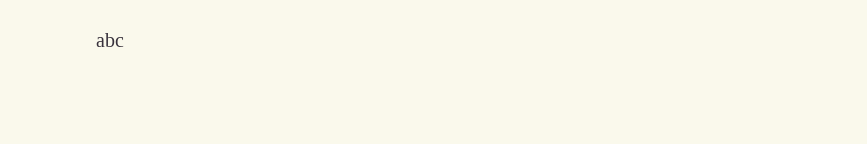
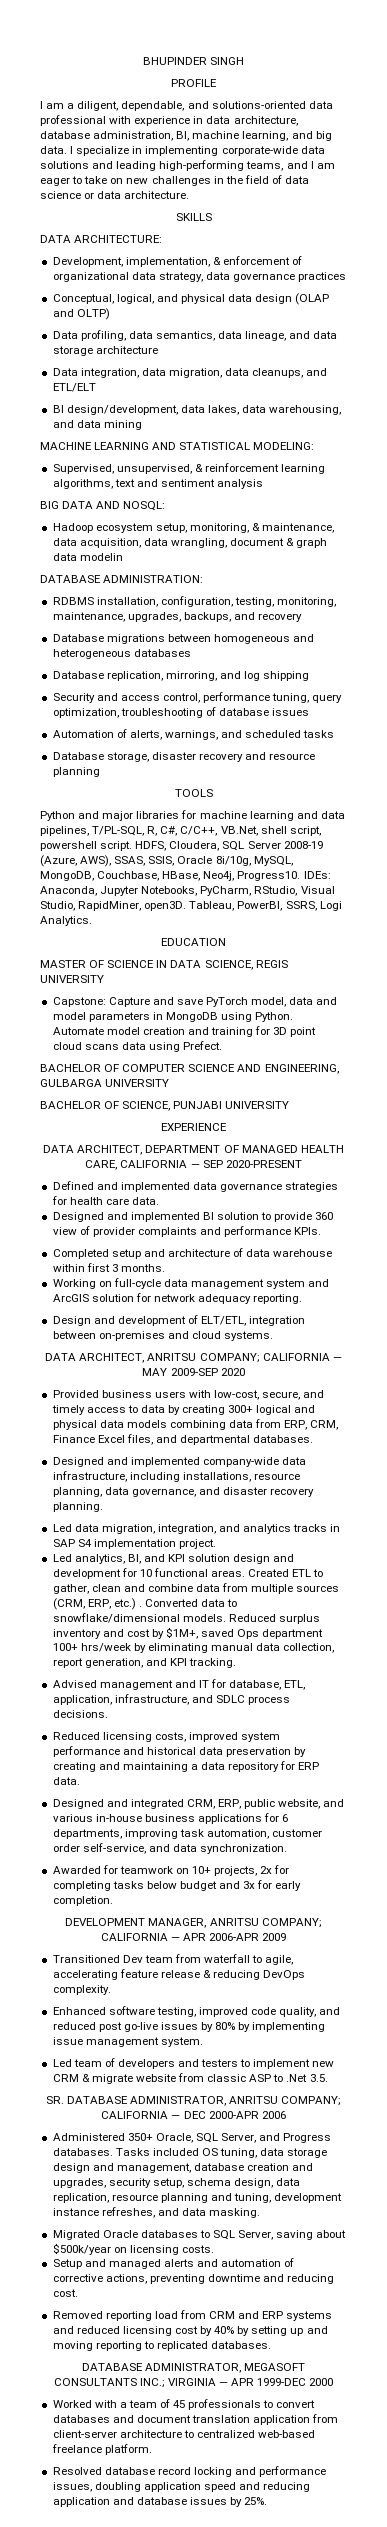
[96,33,124,47] abc -> [142,57,245,65] [171,79,217,87] [40,101,333,111] [40,115,298,126] [40,131,332,141] [40,146,325,156] [40,160,335,171] [40,175,310,186] [40,191,190,199] [175,213,212,221] [40,235,163,243] [52,256,303,267] [52,272,347,282] [52,293,330,305] [52,308,110,320] [52,330,338,341] [52,346,158,356] [52,368,328,378] [52,383,96,392] [52,405,342,415] [52,420,142,430] [40,442,315,450] [52,463,326,474] [52,479,264,489] [40,501,166,511] [52,523,335,533] [52,538,328,548] [52,553,123,561] [40,575,204,583] [52,596,337,607] [52,612,303,622] [52,634,315,644] [52,649,191,659] [52,671,310,681] [52,692,343,703] [52,707,310,718] [52,729,335,740] [52,752,316,762] [52,767,100,777] [174,789,213,797] [40,810,345,821] [40,826,321,836] [40,841,323,851] [40,855,293,867] [40,871,331,881] [40,886,335,896] [40,901,342,911] [40,916,92,926] [161,938,226,946] [40,960,288,970] [40,975,104,983] [52,997,338,1007] [52,1012,294,1022] [52,1026,317,1037] [52,1041,223,1052] [40,1064,339,1074] [40,1079,170,1087] [40,1101,290,1111] [161,1123,227,1131] [43,1145,344,1155] [85,1160,302,1170] [52,1181,339,1192] [51,1196,159,1205] [52,1212,334,1222] [52,1226,322,1237] [52,1248,333,1259] [52,1263,165,1272] [52,1278,330,1289] [52,1293,303,1304] [52,1315,306,1326] [52,1331,274,1341] [45,1353,342,1363] [142,1368,245,1376] [52,1390,325,1400] [51,1405,316,1415] [52,1419,339,1430] [52,1434,314,1445] [52,1457,307,1467] [52,1471,300,1482] [52,1487,315,1497] [52,1502,103,1512] [52,1524,341,1534] [52,1539,216,1549] [52,1554,295,1564] [52,1568,324,1579] [52,1583,340,1594] [52,1598,238,1610] [52,1613,320,1624] [52,1627,324,1639] [52,1643,335,1653] [52,1658,237,1668] [52,1679,306,1690] [52,1694,291,1705] [52,1710,108,1718] [52,1732,281,1742] [52,1746,307,1757] [52,1761,320,1772] [52,1777,80,1785] [52,1799,345,1809] [52,1813,289,1824] [52,1829,323,1839] [52,1843,288,1854] [52,1865,290,1876] [52,1880,302,1891] [52,1896,113,1906] [65,1918,322,1928] [100,1933,287,1941] [52,1954,294,1965] [52,1969,306,1980] [52,1985,111,1995] [52,2006,341,2017] [52,2022,326,2032] [52,2037,203,2047] [52,2058,335,2069] [52,2073,328,2084] [45,2096,342,2106] [101,2111,286,2119] [52,2133,332,2143] [52,2148,328,2158] [52,2163,314,2173] [52,2178,301,2188] [52,2193,343,2203] [52,2207,261,2218] [52,2230,347,2240] [52,2243,214,2255] [52,2258,295,2269] [52,2274,335,2284] [52,2289,78,2297] [52,2310,333,2321] [52,2326,328,2336] [52,2341,272,2351] [81,2363,306,2373] [53,2378,334,2388] [52,2399,316,2410] [52,2414,339,2425] [52,2430,316,2438] [51,2444,152,2455] [52,2466,327,2477] [52,2482,311,2492] [52,2497,268,2507] BHUPINDER SINGH // PROFILE // I am a diligent, dependable, and solutions-oriented data professional with experience in data architecture, database administration, BI, machine learning, and big data. I specialize in implementing corporate-wide data solutions and leading high-performing teams, and I am eager to take on new challenges in the field of data science or data architecture. // SKILLS // DATA ARCHITECTURE: // Development, implementation, & enforcement of organizational data strategy, data governance practices // Conceptual, logical, and physical data design (OLAP and OLTP) // Data profiling, data semantics, data lineage, and data storage architecture // Data integration, data migration, data cleanups, and ETL/ELT // BI design/development, data lakes, data warehousing, and data mining // MACHINE LEARNING AND STATISTICAL MODELING: // Supervised, unsupervised, & reinforcement learning algorithms, text and sentiment analysis // BIG DATA AND NOSQL: // Hadoop ecosystem setup, monitoring, & maintenance, data acquisition, data wrangling, document & graph data modelin // DATABASE ADMINISTRATION: // RDBMS installation, configuration, testing, monitoring, maintenance, upgrades, backups, and recovery // Database migrations between homogeneous and heterogeneous databases // Database replication, mirroring, and log shipping // Security and access control, performance tuning, query optimization, troubleshooting of database issues // Automation of alerts, warnings, and scheduled tasks // Database storage, disaster recovery and resource planning // TOOLS // Python and major libraries for machine learning and data pipelines, T/PL-SQL, R, C#, C/C++, VB.Net, shell script, powershell script. HDFS, Cloudera, SQL Server 2008-19 (Azure, AWS), SSAS, SSIS, Oracle 8i/10g, MySQL, MongoDB, Couchbase, HBase, Neo4j, Progress10. IDEs: Anaconda, Jupyter Notebooks, PyCharm, RStudio, Visual Studio, RapidMiner, open3D. Tableau, PowerBI, SSRS, Logi Analytics. // EDUCATION // MASTER OF SCIENCE IN DATA SCIENCE, REGIS UNIVERSITY // Capstone: Capture and save PyTorch model, data and model parameters in MongoDB using Python. Automate model creation and training for 3D point cloud scans data using Prefect. // BACHELOR OF COMPUTER SCIENCE AND ENGINEERING, GULBARGA UNIVERSITY // BACHELOR OF SCIENCE, PUNJABI UNIVERSITY // EXPERIENCE // DATA ARCHITECT, DEPARTMENT OF MANAGED HEALTH CARE, CALIFORNIA — SEP 2020-PRESENT // Defined and implemented data governance strategies for health care data. // Designed and implemented BI solution to provide 360 view of provider complaints and performance KPIs. // Completed setup and architecture of data warehouse within first 3 months. // Working on full-cycle data management system and ArcGIS solution for network adequacy reporting. // Design and development of ELT/ETL, integration between on-premises and cloud systems. // DATA ARCHITECT, ANRITSU COMPANY; CALIFORNIA — MAY 2009-SEP 2020 // Provided business users with low-cost, secure, and timely access to data by creating 300+ logical and physical data models combining data from ERP, CRM, Finance Excel files, and departmental databases. // Designed and implemented company-wide data infrastructure, including installations, resource planning, data governance, and disaster recovery planning. // Led data migration, integration, and analytics tracks in SAP S4 implementation project. // Led analytics, BI, and KPI solution design and development for 10 functional areas. Created ETL to gather, clean and combine data from multiple sources (CRM, ERP, etc.) . Converted data to snowflake/dimensional models. Reduced surplus inventory and cost by $1M+, saved Ops department 100+ hrs/week by eliminating manual data collection, report generation, and KPI tracking. // Advised management and IT for database, ETL, application, infrastructure, and SDLC process decisions. // Reduced licensing costs, improved system performance and historical data preservation by creating and maintaining a data repository for ERP data. // Designed and integrated CRM, ERP, public website, and various in-house business applications for 6 departments, improving task automation, customer order self-service, and data synchronization. // Awarded for teamwork on 10+ projects, 2x for completing tasks below budget and 3x for early completion. // DEVELOPMENT MANAGER, ANRITSU COMPANY; CALIFORNIA — APR 2006-APR 2009 // Transitioned Dev team from waterfall to agile, accelerating feature release & reducing DevOps complexity. // Enhanced software testing, improved code quality, and reduced post go-live issues by 80% by implementing issue management system. // Led team of developers and testers to implement new CRM & migrate website from classic ASP to .Net 3.5. // SR. DATABASE ADMINISTRATOR, ANRITSU COMPANY; CALIFORNIA — DEC 2000-APR 2006 // Administered 350+ Oracle, SQL Server, and Progress databases. Tasks included OS tuning, data storage design and management, database creation and upgrades, security setup, schema design, data replication, resource planning and tuning, development instance refreshes, and data masking. // Migrated Oracle databases to SQL Server, saving about $500k/year on licensing costs. // Setup and managed alerts and automation of corrective actions, preventing downtime and reducing cost. // Removed reporting load from CRM and ERP systems and reduced licensing cost by 40% by setting up and moving reporting to replicated databases. // DATABASE ADMINISTRATOR, MEGASOFT CONSULTANTS INC.; VIRGINIA — APR 1999-DEC 2000 // Worked with a team of 45 professionals to convert databases and document translation application from client-server architecture to centralized web-based freelance platform. // Resolved database record locking and performance issues, doubling application speed and reducing application and database issues by 25%.

